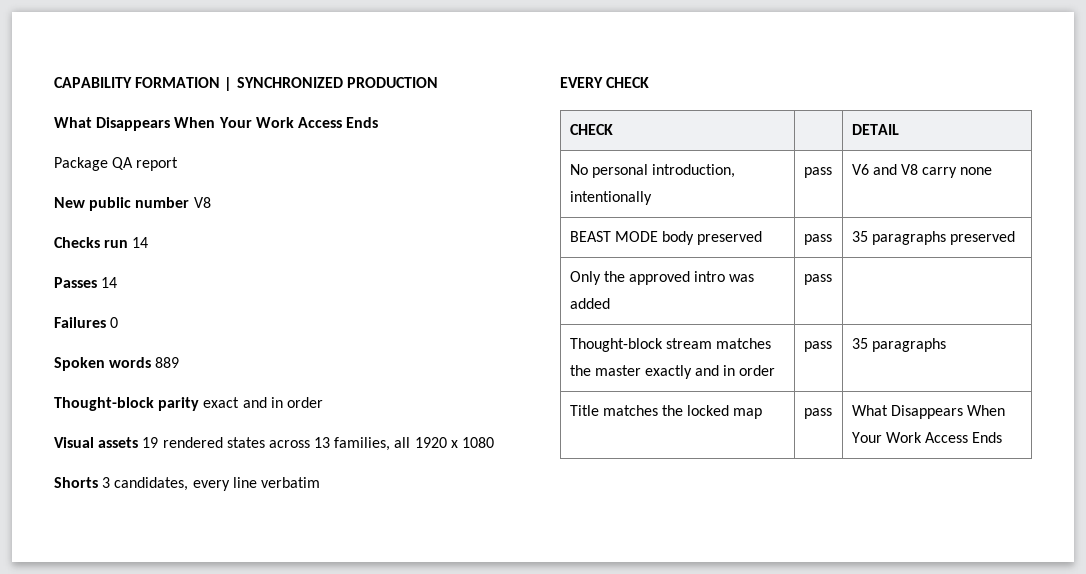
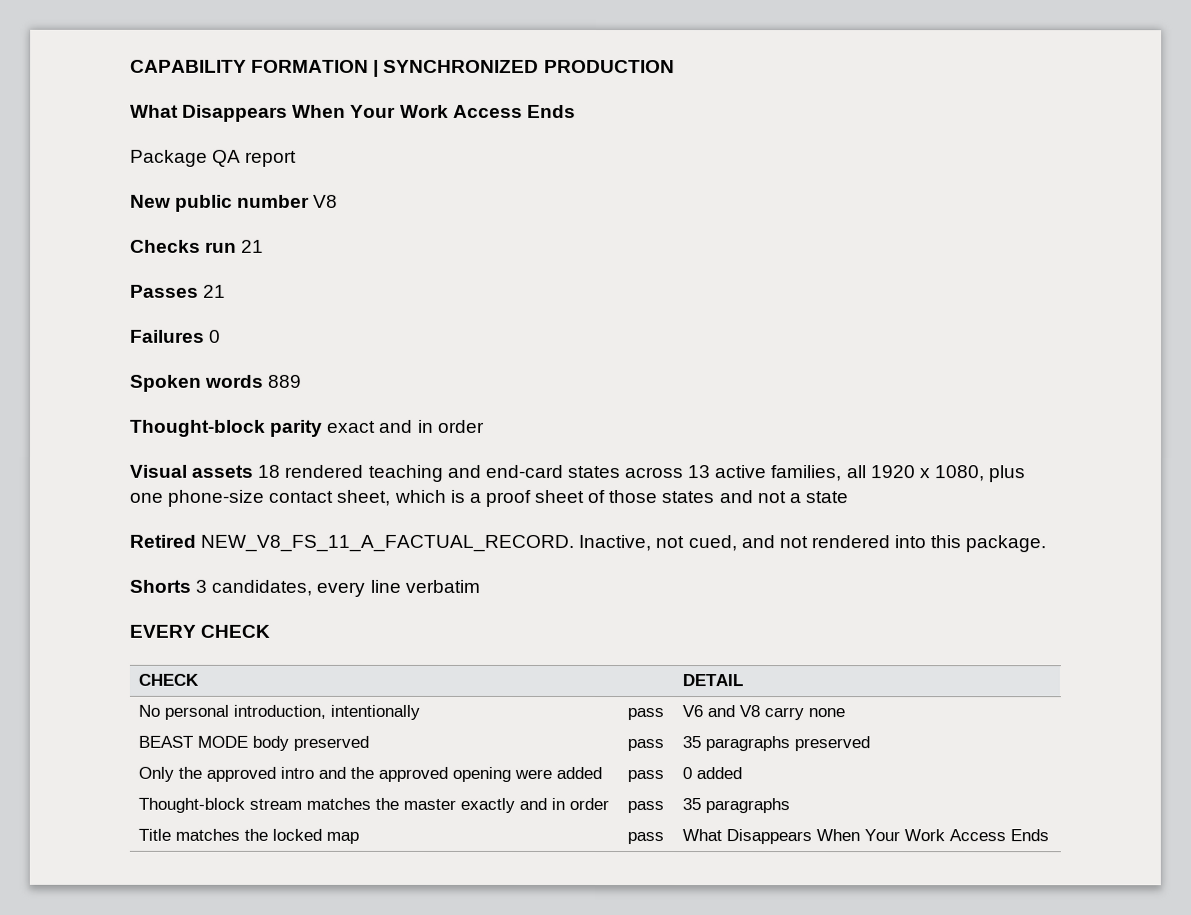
[132,237,149,248] 14 -> [241,239,265,253] 21
[101,277,118,288] 14 -> [203,284,227,298] 21
[142,437,223,448] 19 rendered -> [257,464,563,482] 18 rendered teaching and end-card
(331, 442) none -> [714,465,767,479] active
[462,437,495,448] 1080 -> [933,465,1026,483] [129,489,848,507] [129,534,1047,553] 1080, plus one phone-size contact sheet, which is a proof sheet of those states and not a state // Retired NEW_V8_FS_11_A_FACTUAL_RECORD. Inactive, not cued, and not rendered into this package.
[729,274,755,282] was -> [317,766,552,782] and the approved opening were
(832, 279) none -> [681,767,742,780] 0 added

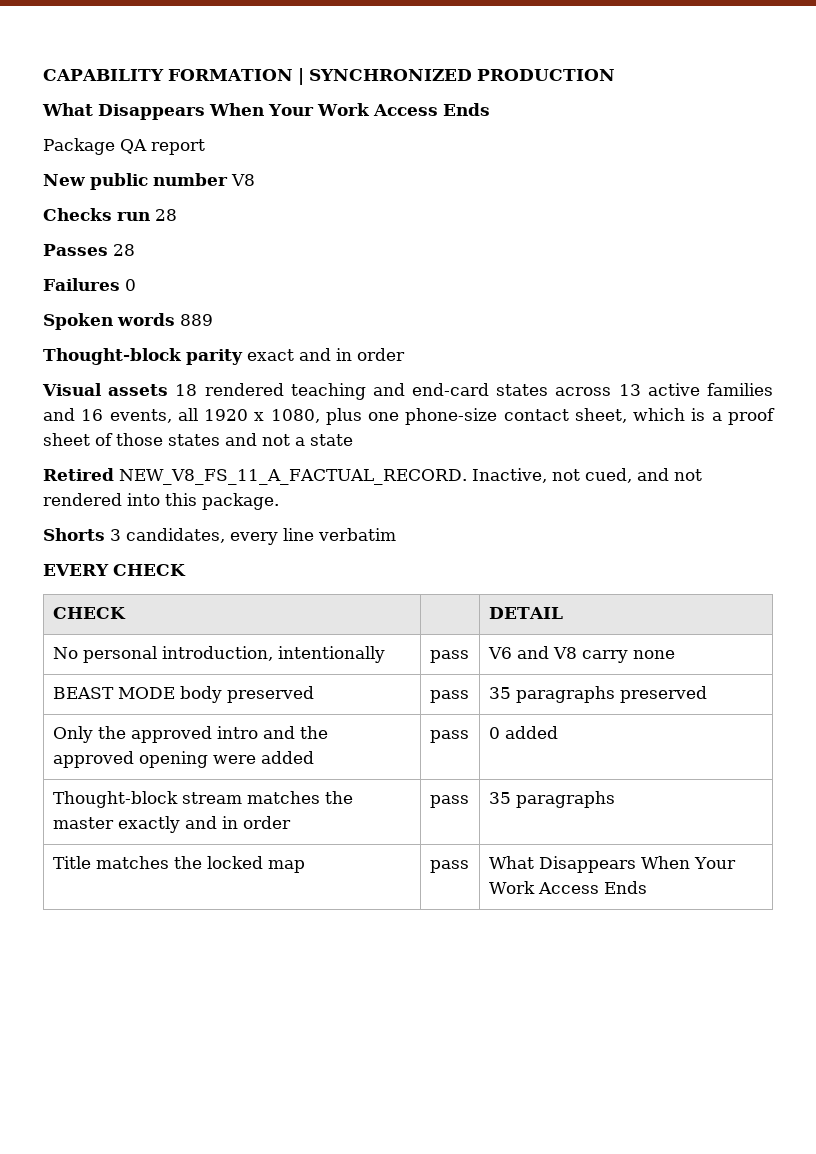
[241,239,265,253] 21 -> [155,209,177,221] 28
[203,284,227,298] 21 -> [113,244,135,256] 28
[770,465,842,482] families, -> [706,383,773,396] [43,408,172,423] families and 16 events,

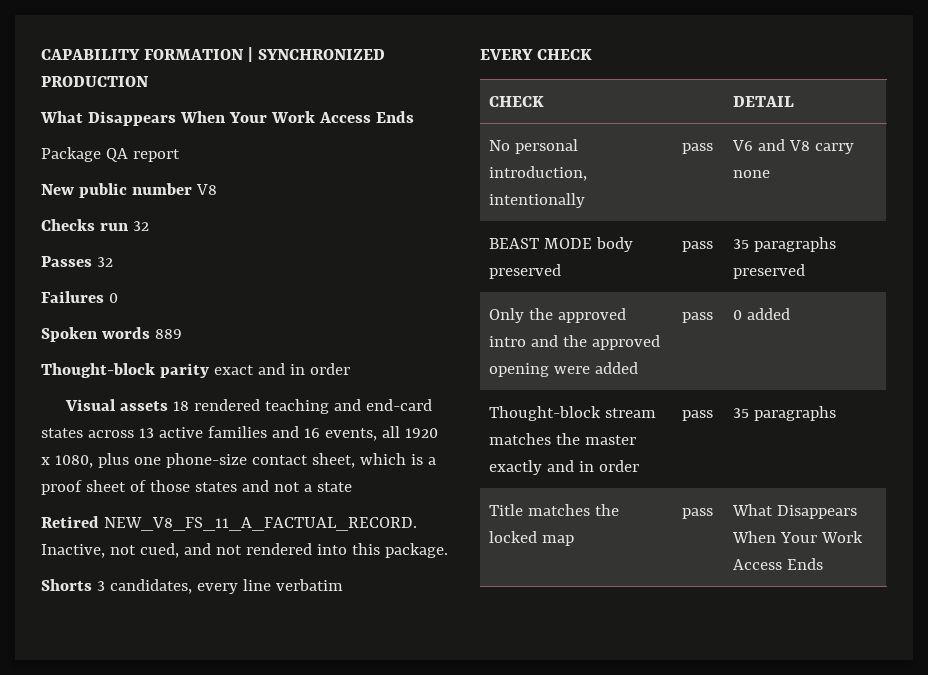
[155,209,177,221] 28 -> [132,221,149,231] 32
[113,244,135,256] 28 -> [96,257,113,267] 32

